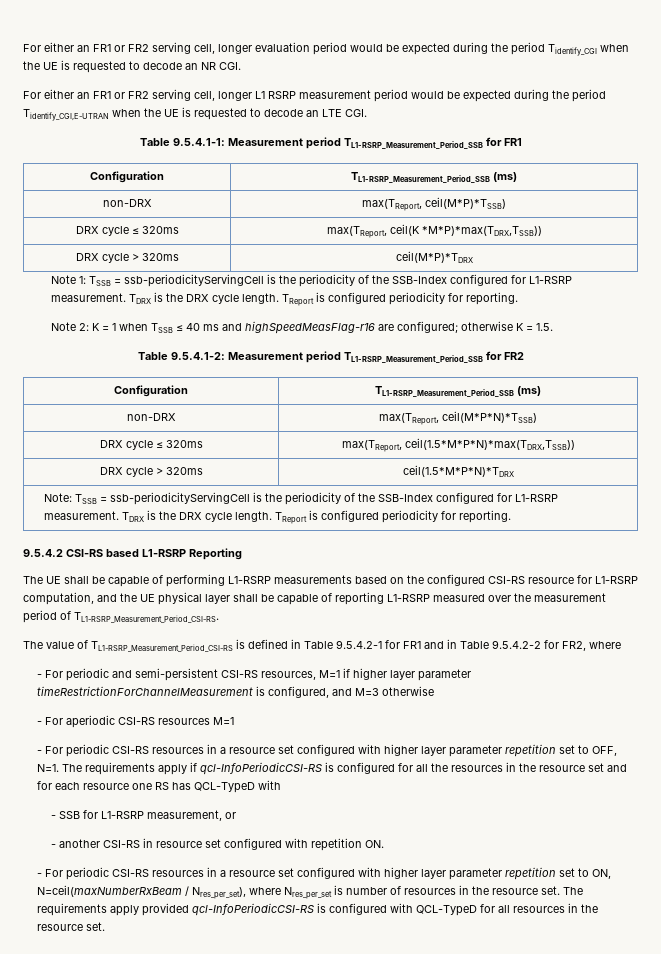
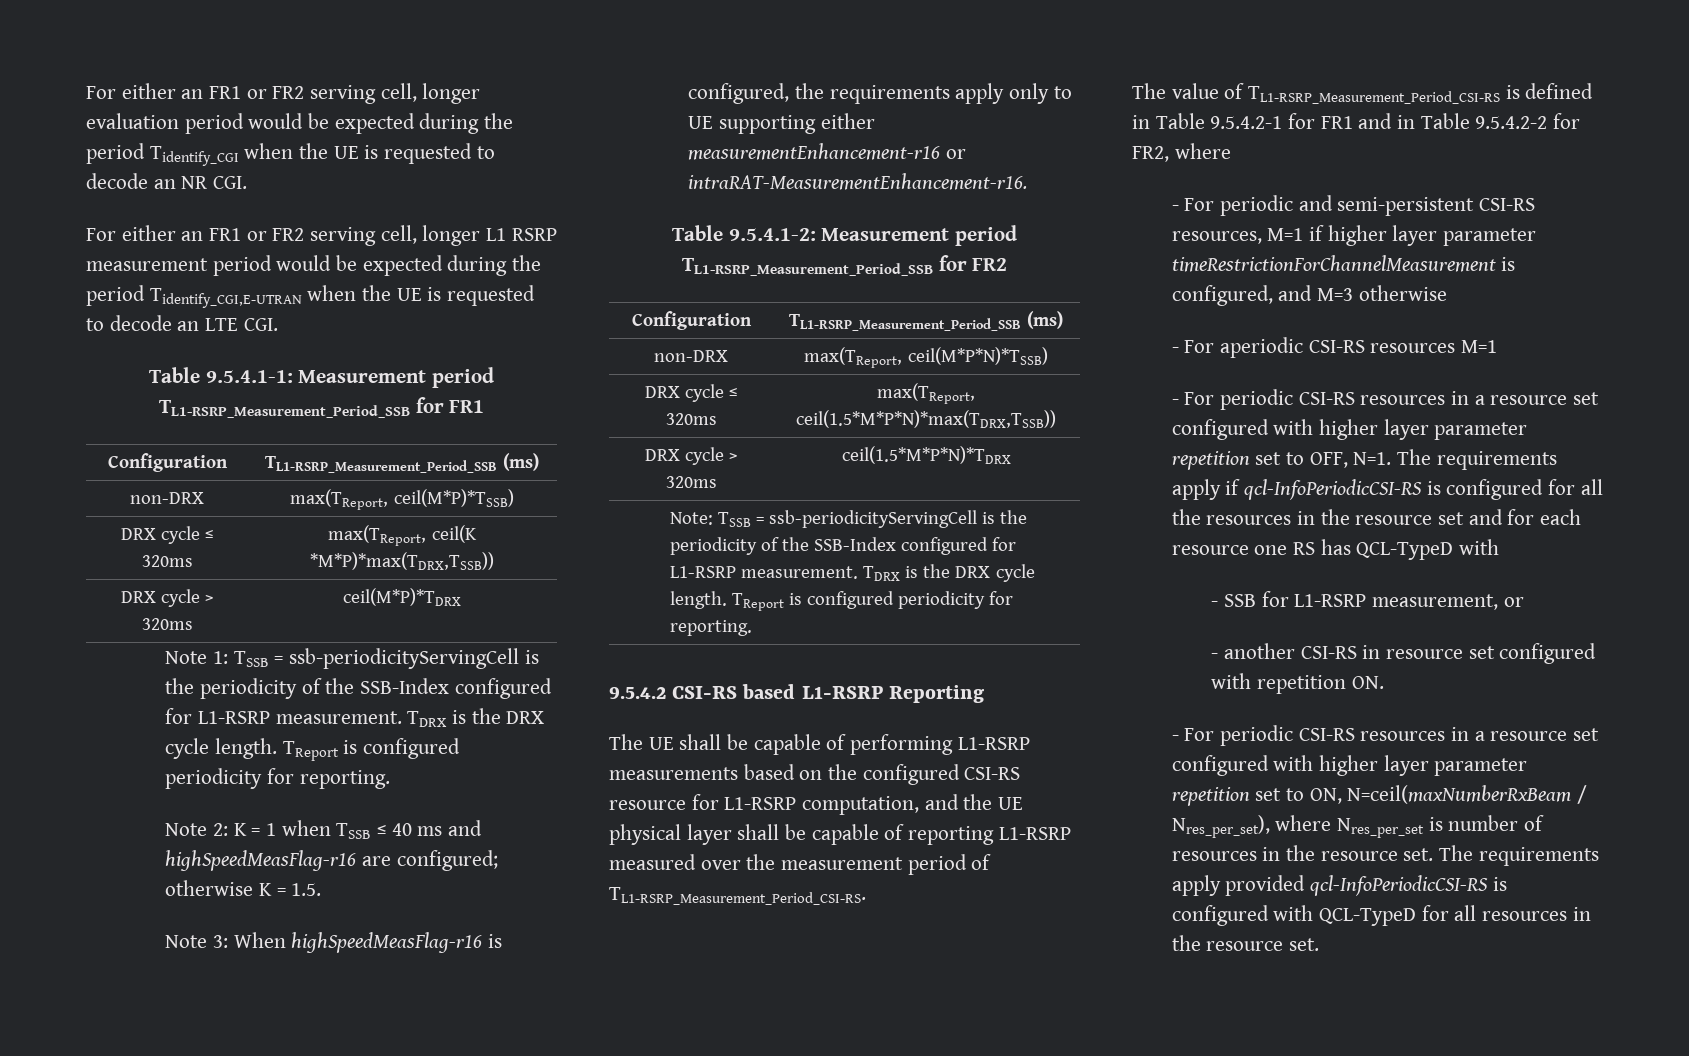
(554, 327) none -> [165,932,503,953] [688,83,1072,104] [688,113,875,134] [688,143,967,160] [688,173,1028,190] // Note 3: When highSpeedMeasFlag-r16 is configured, the requirements apply only to UE supporting either measurementEnhancement-r16 or intraRAT-MeasurementEnhancement-r16.

